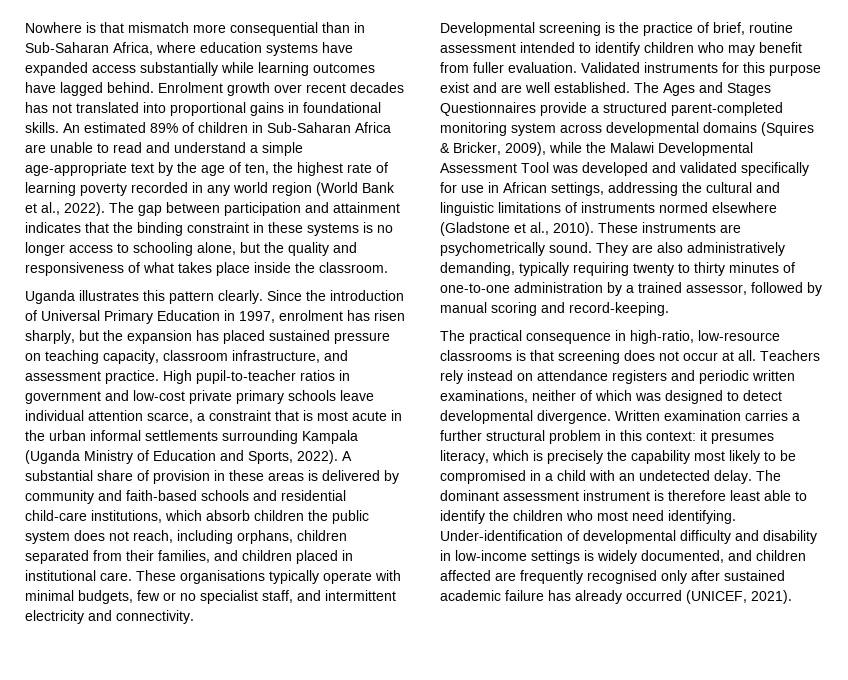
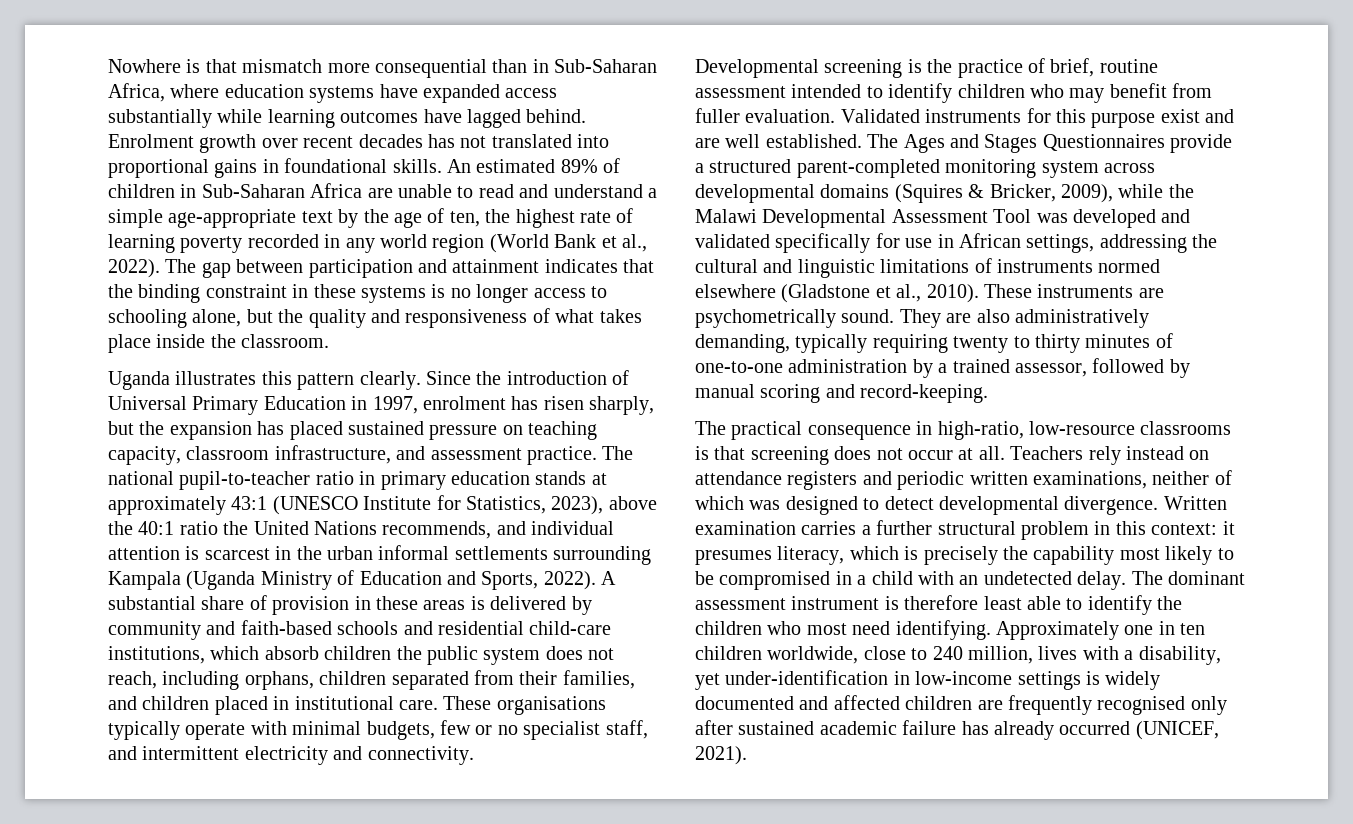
[163,370,350,384] [25,390,374,404] [25,410,387,423] High pupil-to-teacher ratios in government and low-cost private primary schools leave individual attention scarce, a constraint that is most acute -> [602,446,634,460] [108,471,607,490] [108,495,657,515] [108,521,615,539] [108,546,270,560] The national pupil-to-teacher ratio in primary education stands at approximately 43:1 (UNESCO Institute for Statistics, 2023), above the 40:1 ratio the United Nations recommends, and individual attention is scarcest
[440,530,817,544] Under-identification of developmental difficulty and disability -> [996,621,1206,640] [695,646,1221,665] [695,670,889,690] Approximately one in ten children worldwide, close to 240 million, lives with a disability, yet under-identification
[641,550,806,563] [440,570,491,581] documented, and children affected -> [695,695,973,710] documented and affected children

